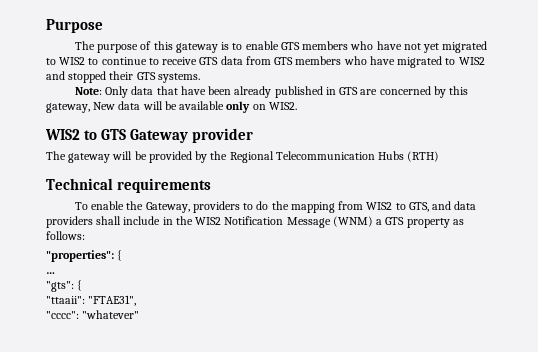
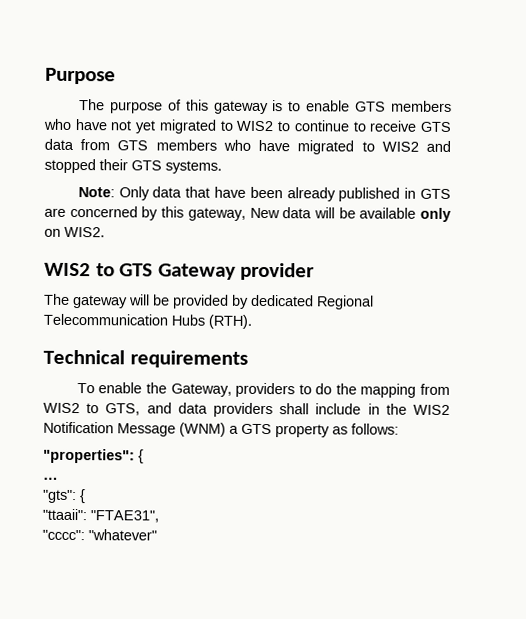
[210,151,228,160] the -> [251,294,314,307] dedicated
[407,151,440,162] (RTH) -> [208,314,252,329] (RTH).

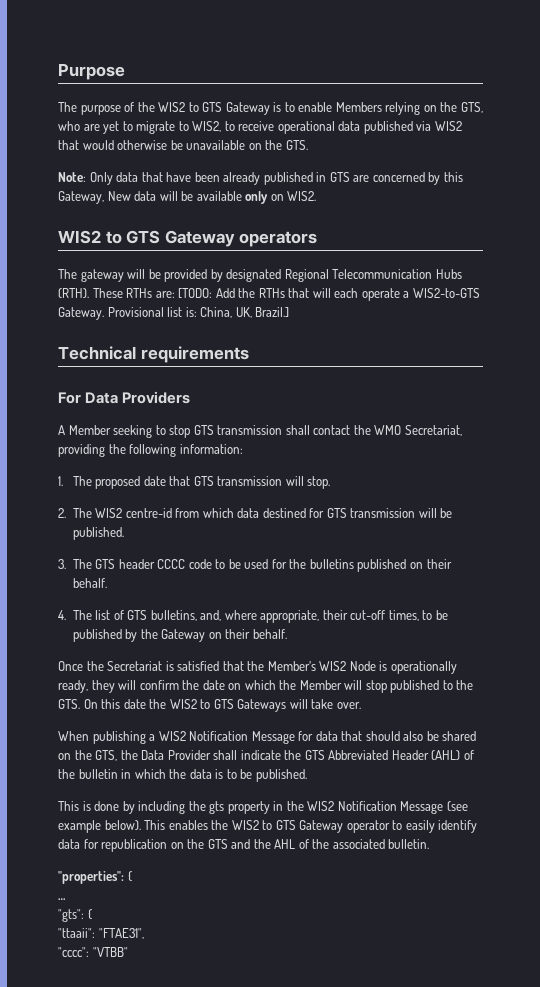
[185,99,453,115] [43,118,452,134] [44,138,452,155] [44,158,222,174] this gateway is to enable GTS members who have not yet migrated to WIS2 to continue to receive GTS data from GTS members who have migrated to WIS2 and stopped their GTS systems. -> [137,102,483,115] [58,121,462,134] [58,140,308,150] the WIS2 to GTS Gateway is to enable Members relying on the GTS, who are yet to migrate to WIS2, to receive operational data published via WIS2 that would otherwise be unavailable on the GTS.
[187,207,246,221] gateway, -> [58,191,104,204] Gateway,
[240,262,316,281] provider -> [239,231,318,247] operators
[251,294,314,307] dedicated -> [226,269,282,282] designated
[43,349,248,368] [76,382,451,398] [43,402,362,418] // Technical requirements // To enable the Gateway, providers to do the mapping from WIS2 to GTS, and data providers shall include -> [92,288,480,301] [58,307,290,320] [58,346,249,363] [58,391,191,404] [58,425,462,438] [58,444,243,457] [58,476,331,489] [58,508,453,518] [72,527,124,540] [58,559,452,572] [72,578,107,588] [58,610,448,623] [72,629,287,642] [58,661,457,674] [58,680,474,693] [58,699,361,712] [58,731,477,744] [58,750,474,761] [58,769,307,782] [58,801,270,814] These RTHs are: [TODO: Add the RTHs that will each operate a WIS2-to-GTS Gateway. Provisional list is: China, UK, Brazil.] // Technical requirements // For Data Providers // A Member seeking to stop GTS transmission shall contact the WMO Secretariat, providing the following information: // 1. The proposed date that GTS transmission will stop. // 2. The WIS2 centre-id from which data destined for GTS transmission will be published. // 3. The GTS header CCCC code to be used for the bulletins published on their behalf. // 4. The list of GTS bulletins, and, where appropriate, their cut-off times, to be published by the Gateway on their behalf. // Once the Secretariat is satisfied that the Member’s WIS2 Node is operationally ready, they will confirm the date on which the Member will stop published to the GTS. On this date the WIS2 to GTS Gateways will take over. // When publishing a WIS2 Notification Message for data that should also be shared on the GTS, the Data Provider shall indicate the GTS Abbreviated Header (AHL) of the bulletin in which the data is to be published. // This is done by including the gts property
[179,422,399,438] (WNM) a GTS property as follows: -> [446,801,468,811] [58,820,478,833] [58,839,430,852] (see example below). This enables the WIS2 to GTS Gateway operator to easily identify data for republication on the GTS and the AHL of the associated bulletin.
[88,529,157,541] "whatever" -> [92,947,128,957] "VTBB"

